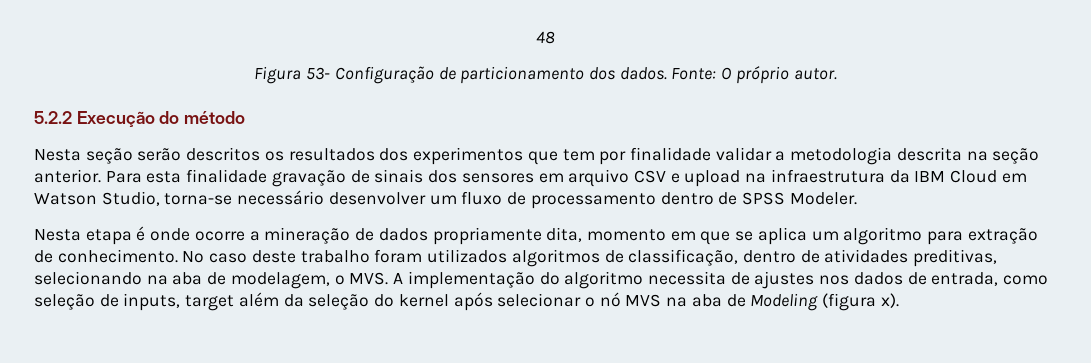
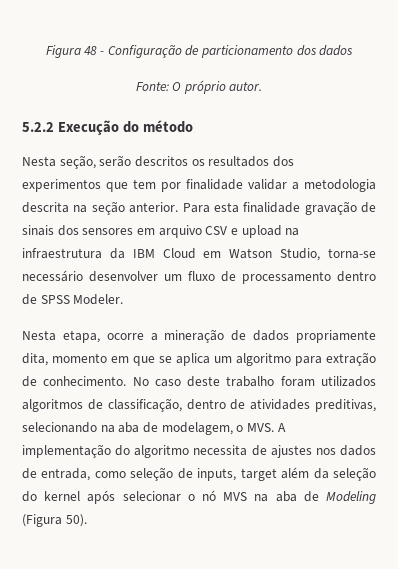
(536, 37) none -> [45,45,81,58] Figura
[254,66,331,84] // Figura 53- -> [100,51,105,55] -
[619,67,667,80] dados. -> [319,45,354,56] dados //
[85,148,133,164] seção -> [59,155,96,169] seção,
[85,226,191,245] etapa é onde -> [62,330,100,343] etapa,
[822,293,899,311] (figura x). -> [22,514,87,527] (Figura 50).

